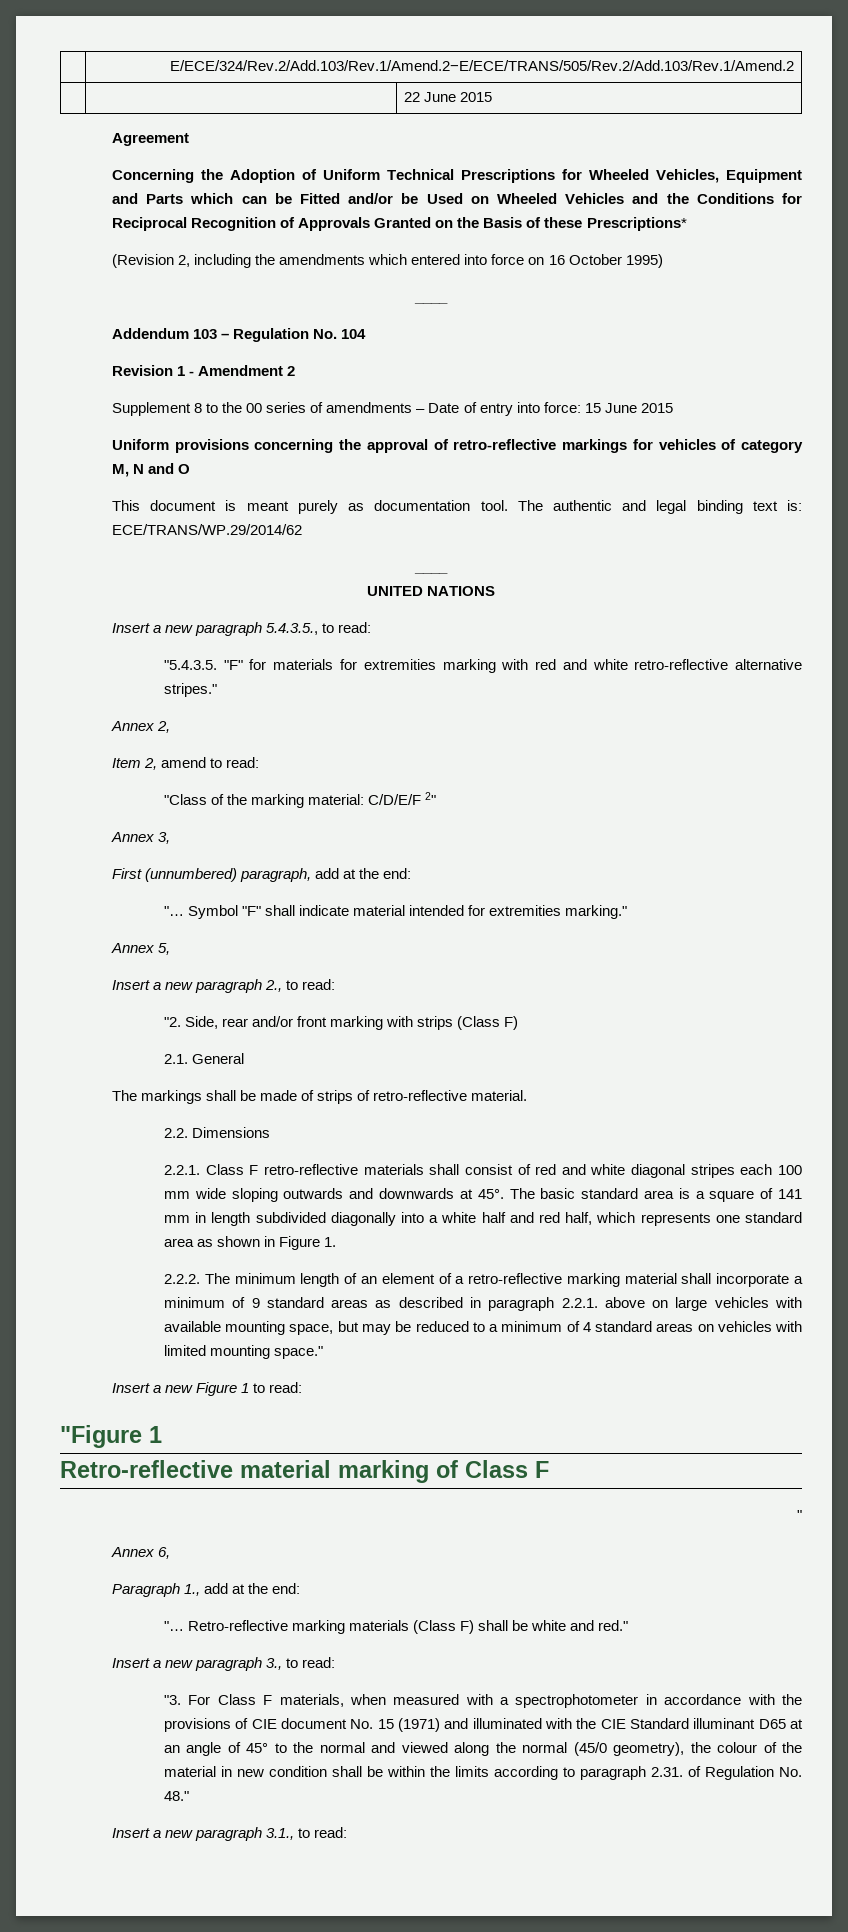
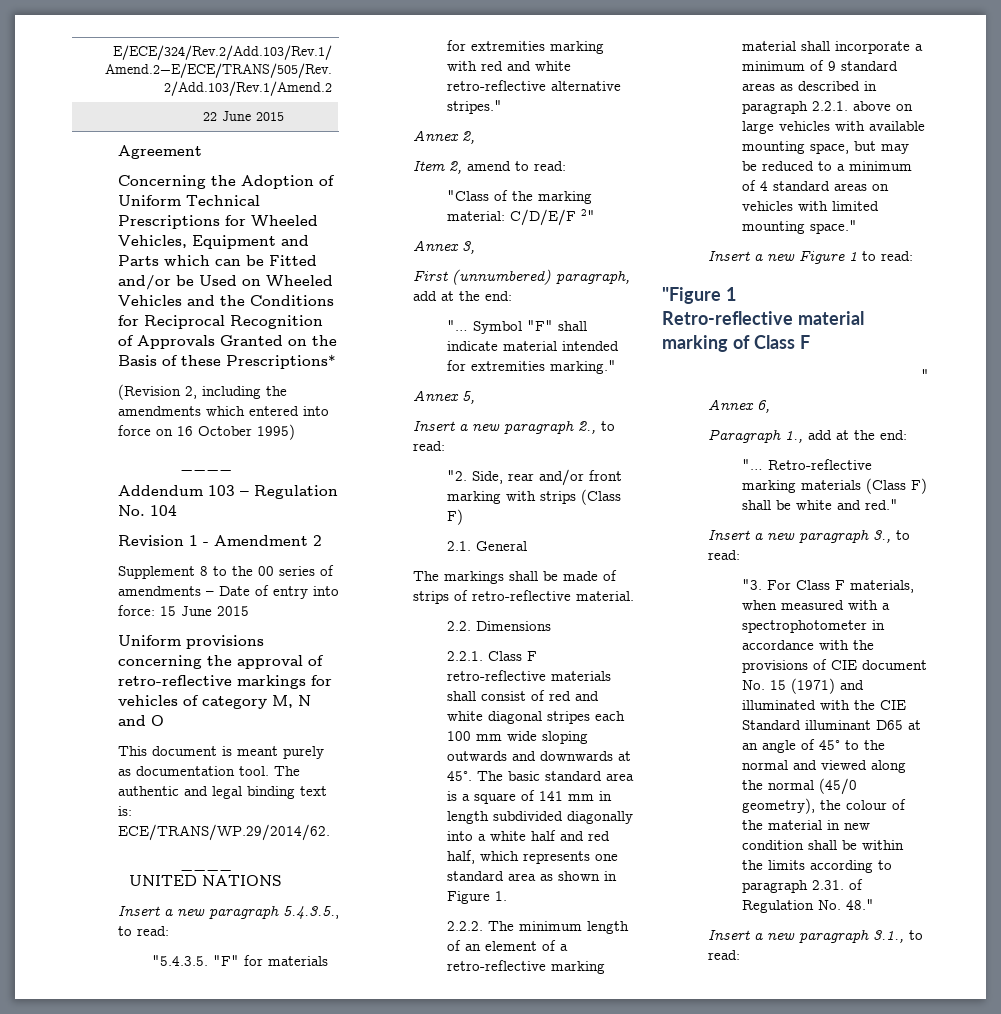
[111,524,302,535] ECE/TRANS/WP.29/2014/62 -> [117,824,330,841] ECE/TRANS/WP.29/2014/62.

